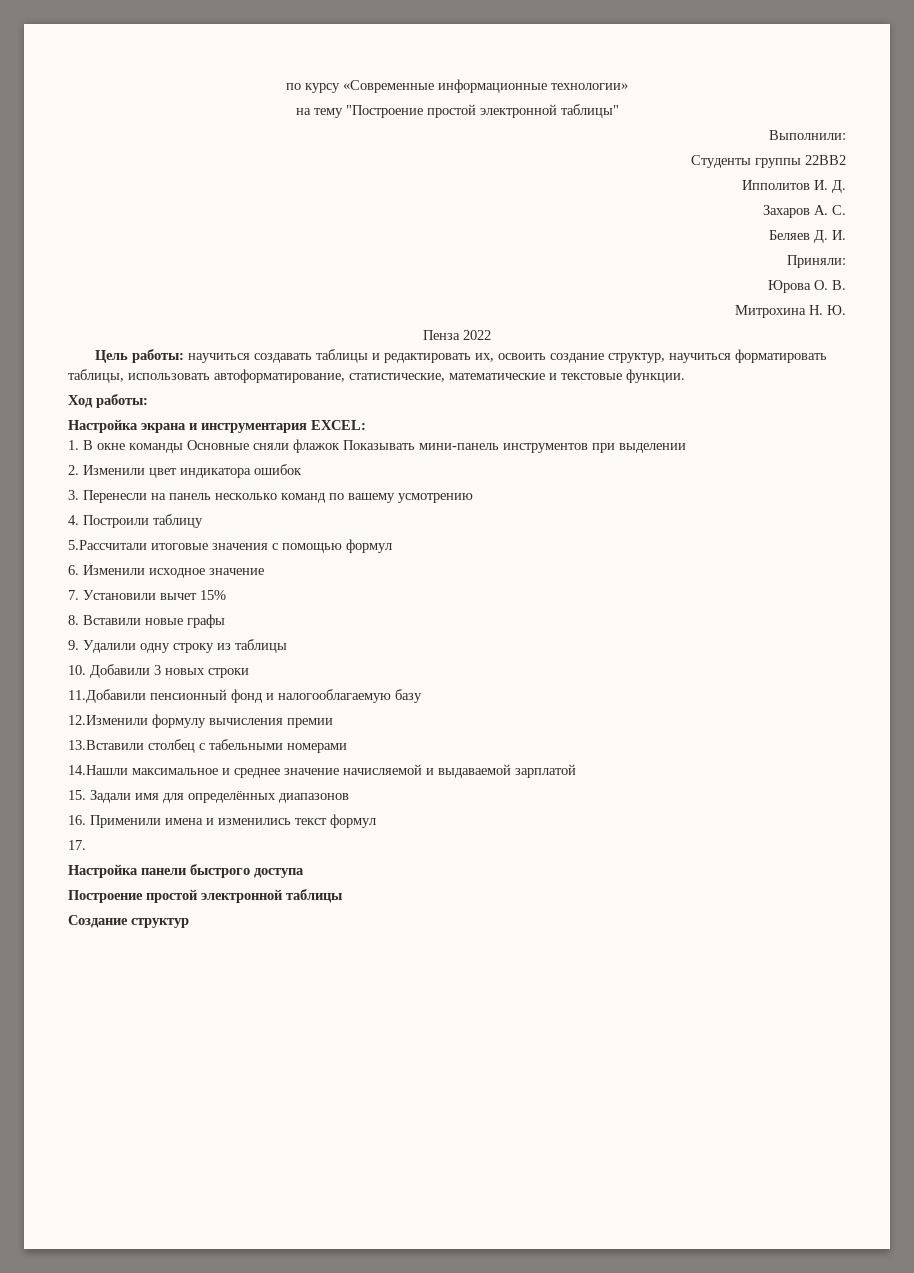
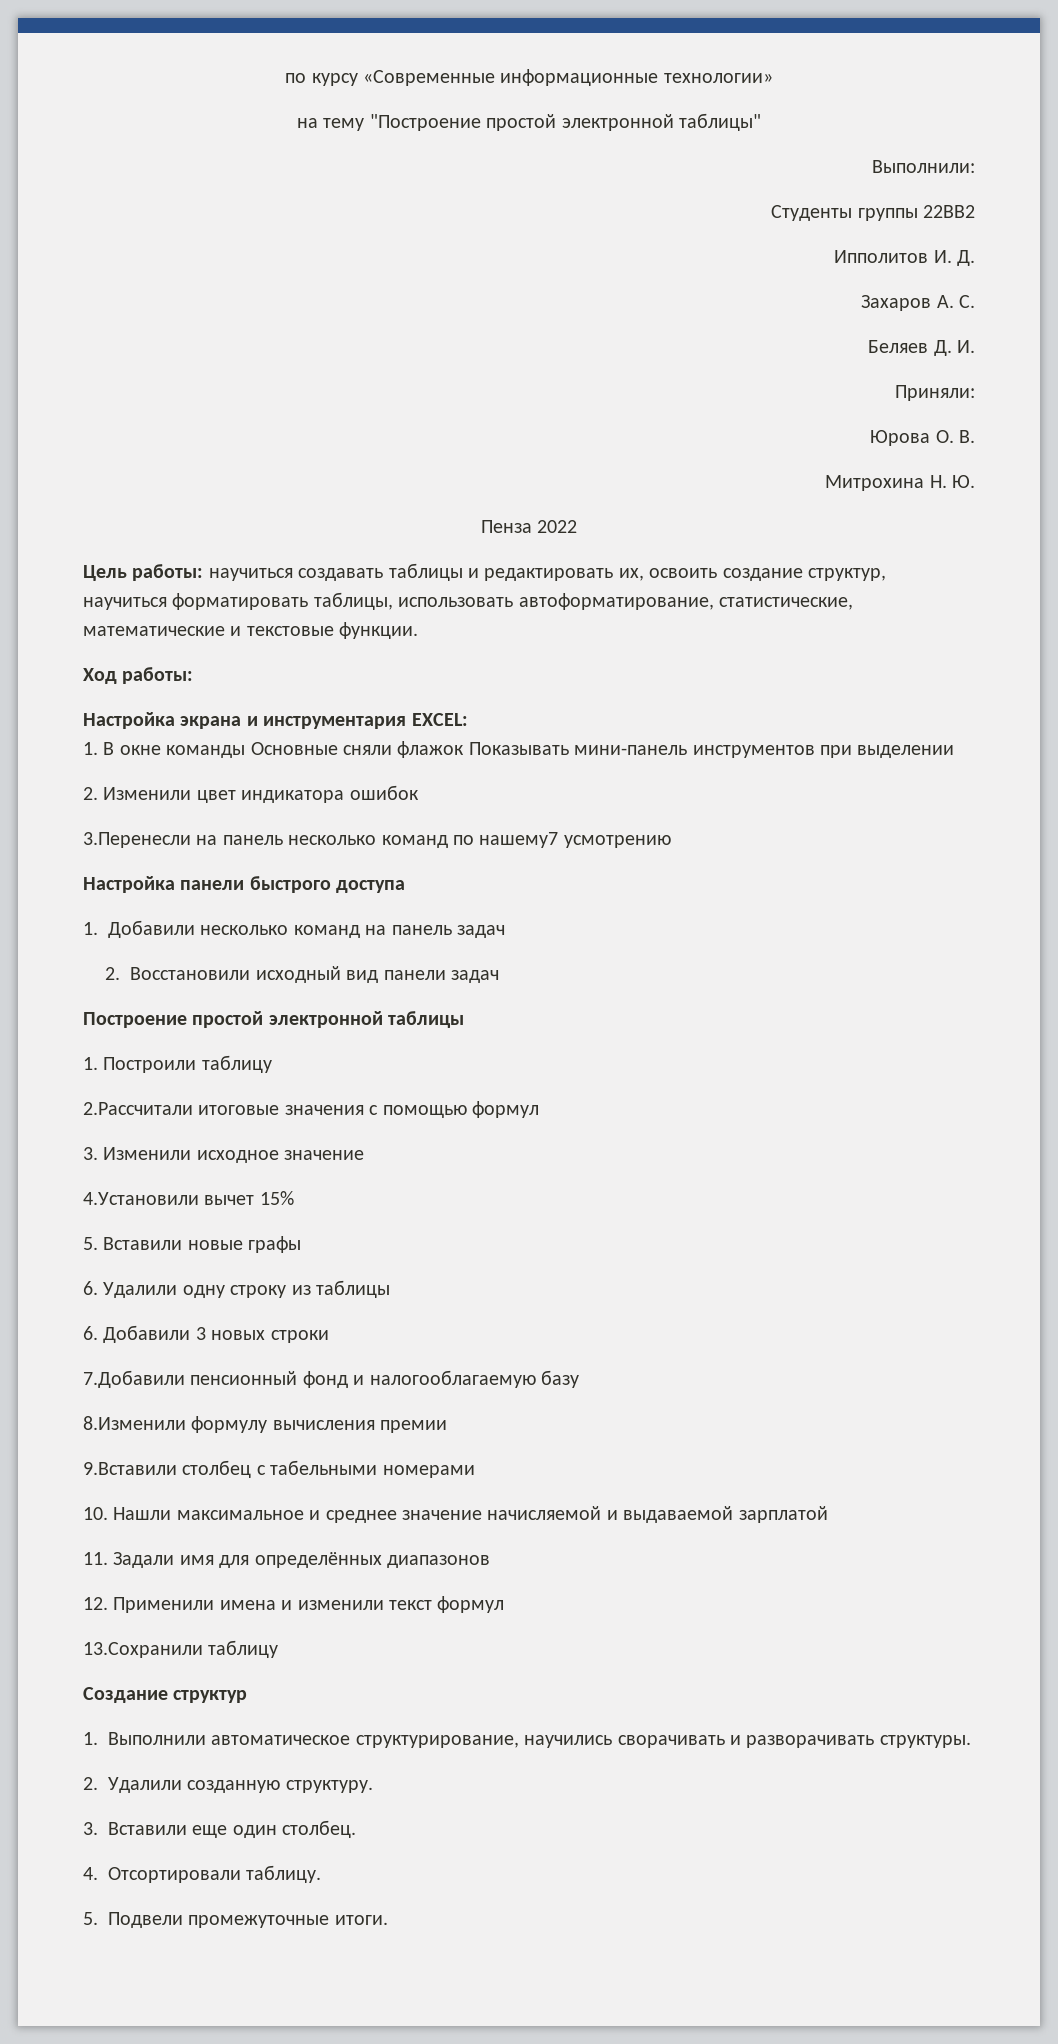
[68,490,147,503] 3. Перенесли -> [83,832,191,848] 3.Перенесли
[348,493,395,503] вашему -> [479,832,559,848] нашему7
[68,515,79,525] 4. -> [83,876,406,893] [83,920,505,938] [105,966,499,983] [83,1011,465,1028] [83,1057,98,1070] Настройка панели быстрого доступа // 1. Добавили несколько команд на панель задач // 2. Восстановили исходный вид панели задач // Построение простой электронной таблицы // 1.
[68,540,147,550] 5.Рассчитали -> [83,1102,193,1115] 2.Рассчитали
[68,565,79,575] 6. -> [83,1147,98,1160] 3.
[68,590,156,600] 7. Установили -> [83,1192,199,1205] 4.Установили
[68,615,79,625] 8. -> [83,1237,98,1250] 5.
[68,640,79,650] 9. -> [83,1281,98,1295] 6.
[68,665,86,675] 10. -> [83,1326,98,1340] 6.
[68,689,146,703] 11.Добавили -> [83,1370,185,1388] 7.Добавили
[68,715,148,725] 12.Изменили -> [83,1416,186,1430] 8.Изменили
[68,740,144,750] 13.Вставили -> [83,1462,177,1475] 9.Вставили
[68,765,128,775] 14.Нашли -> [83,1507,172,1520] 10. Нашли
[68,790,86,800] 15. -> [83,1552,108,1565] 11.
[68,815,86,825] 16. -> [83,1597,108,1610] 12.
[218,818,291,825] изменились -> [297,1600,384,1610] изменили
[68,840,86,850] [68,864,304,878] [68,889,342,903] [68,915,189,928] 17. // Настройка панели быстрого доступа // Построение простой электронной таблицы // Создание структур -> [83,1640,279,1658] [83,1687,248,1703] [83,1732,971,1748] [83,1777,373,1793] [83,1820,357,1838] [83,1865,322,1883] [83,1912,388,1928] 13.Сохранили таблицу // Создание структур // 1. Выполнили автоматическое структурирование, научились сворачивать и разворачивать структуры. // 2. Удалили созданную структуру. // 3. Вставили еще один столбец. // 4. Отсортировали таблицу. // 5. Подвели промежуточные итоги.

